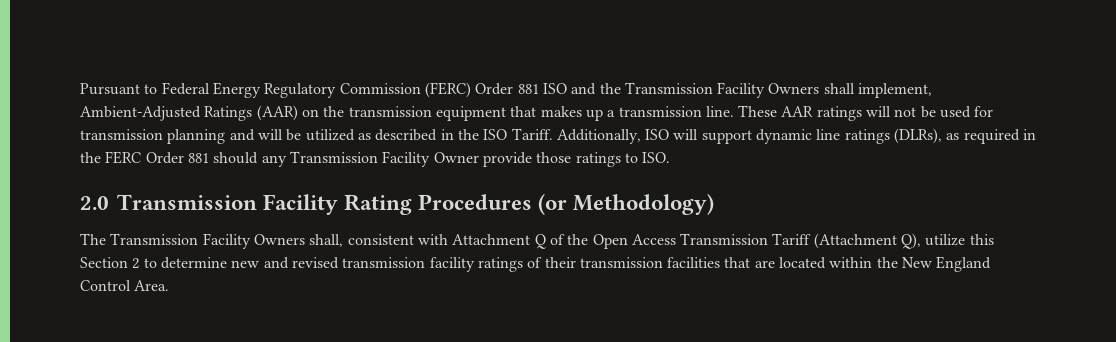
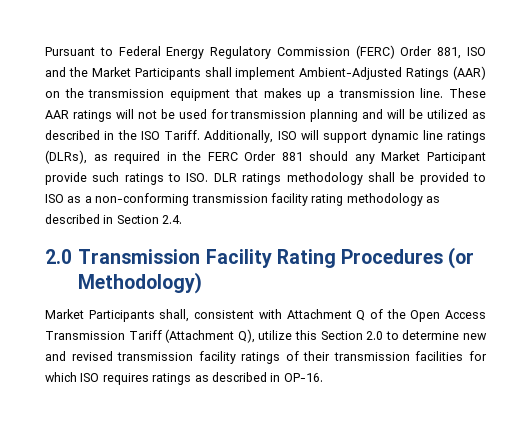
[517,84,539,94] 881 -> [437,47,462,59] 881,
[624,82,933,98] Transmission Facility Owners shall implement, -> [91,67,296,80] Market Participants shall implement
[289,151,671,167] Transmission Facility Owner provide those ratings to ISO. -> [381,151,486,164] [45,172,487,185] [45,193,440,206] [45,214,183,224] Market Participant provide such ratings to ISO. DLR ratings methodology shall be provided to ISO as a non-conforming transmission facility rating methodology as described in Section 2.4.
[80,233,305,249] The Transmission Facility Owners -> [45,309,155,322] Market Participants
[132,258,140,269] 2 -> [366,331,384,340] 2.0
[724,256,992,272] [80,280,170,291] that are located within the New England Control Area. -> [468,351,487,361] [45,372,323,385] for which ISO requires ratings as described in OP-16.

